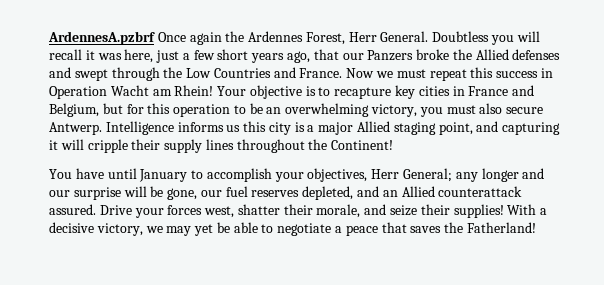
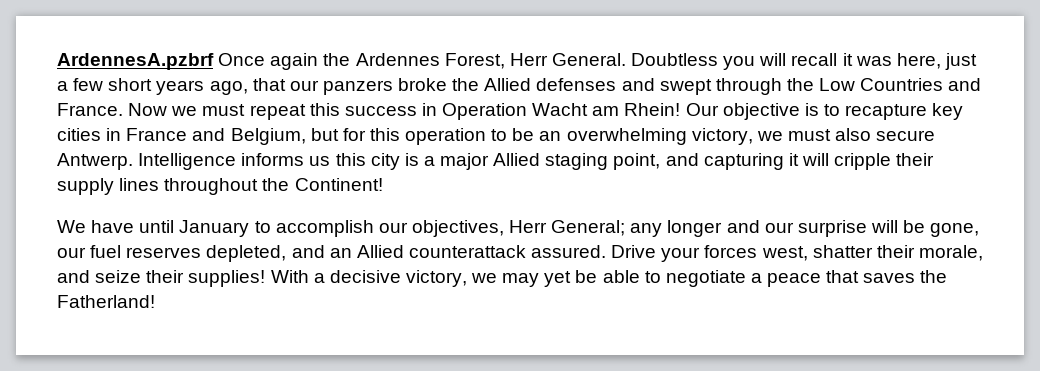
[367,50,414,61] Panzers -> [322,80,393,95] panzers
[217,86,247,96] Your -> [685,103,719,116] Our
[419,107,443,117] you -> [756,131,783,141] we
[49,169,72,179] You -> [57,220,86,233] We
[274,172,304,182] your -> [378,222,408,233] our

